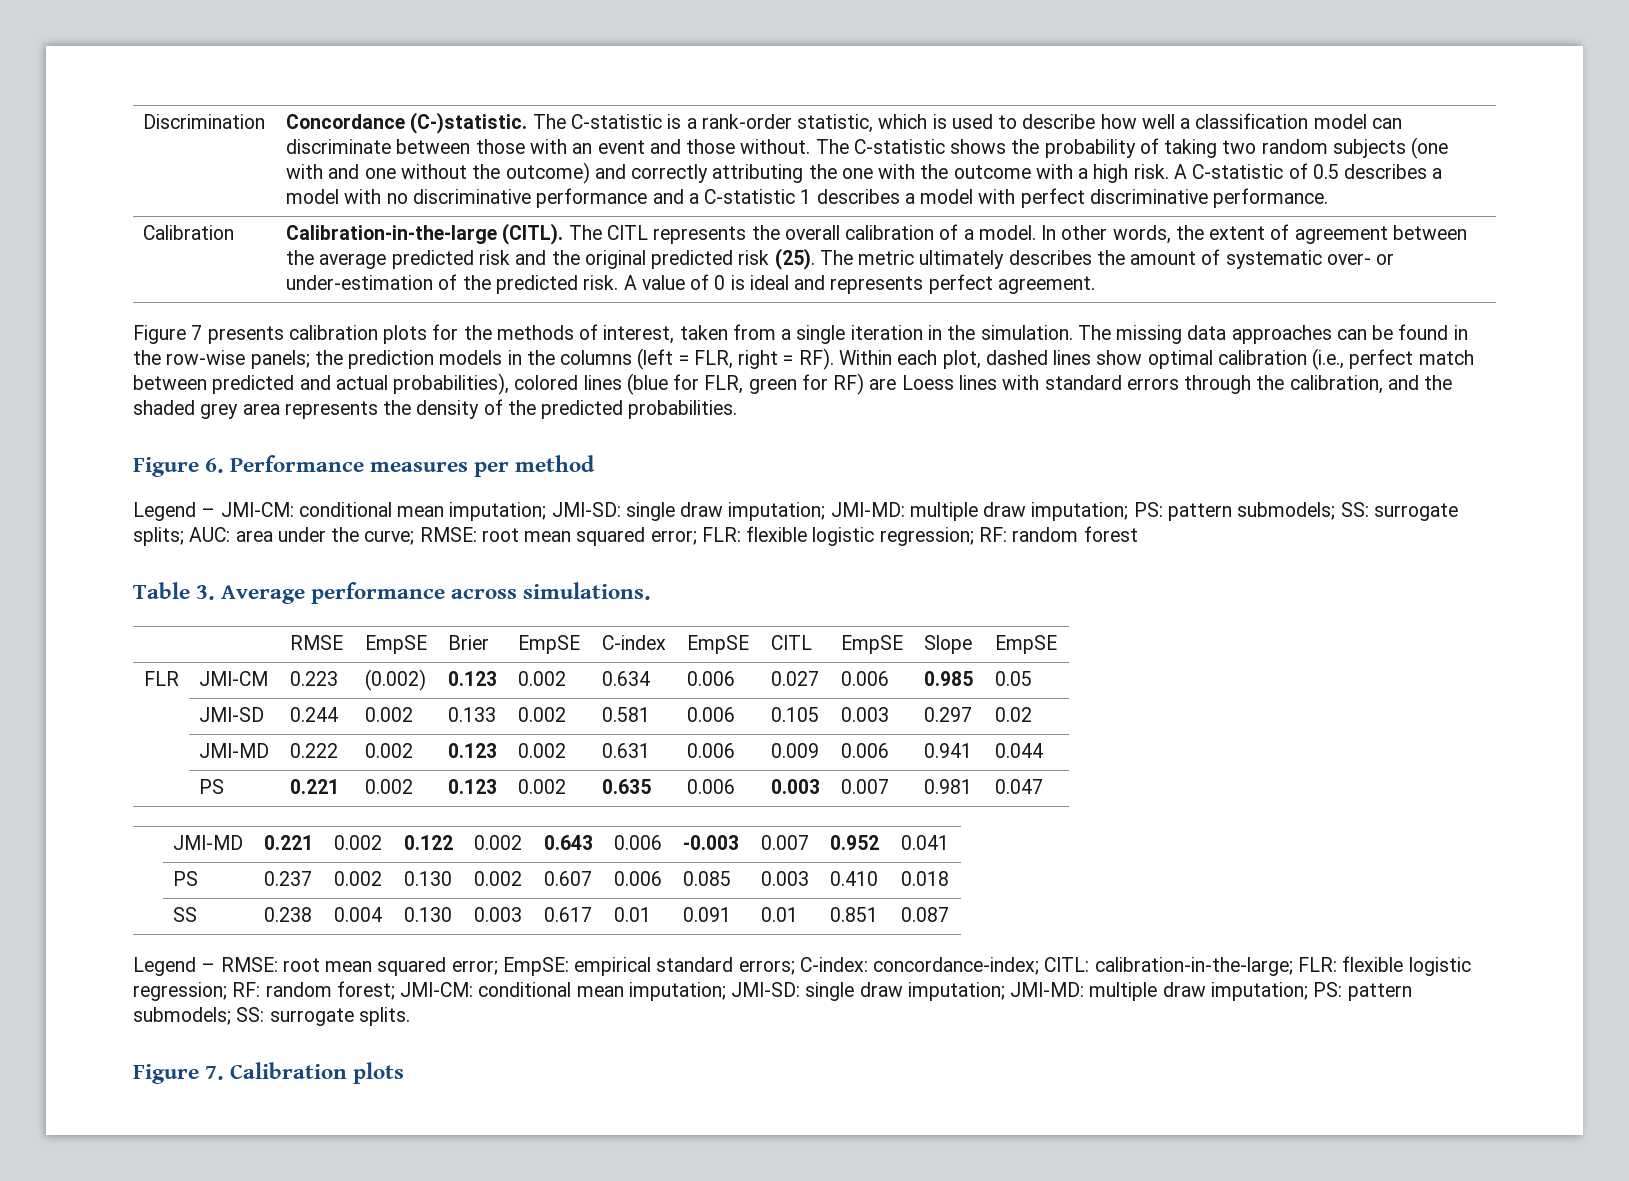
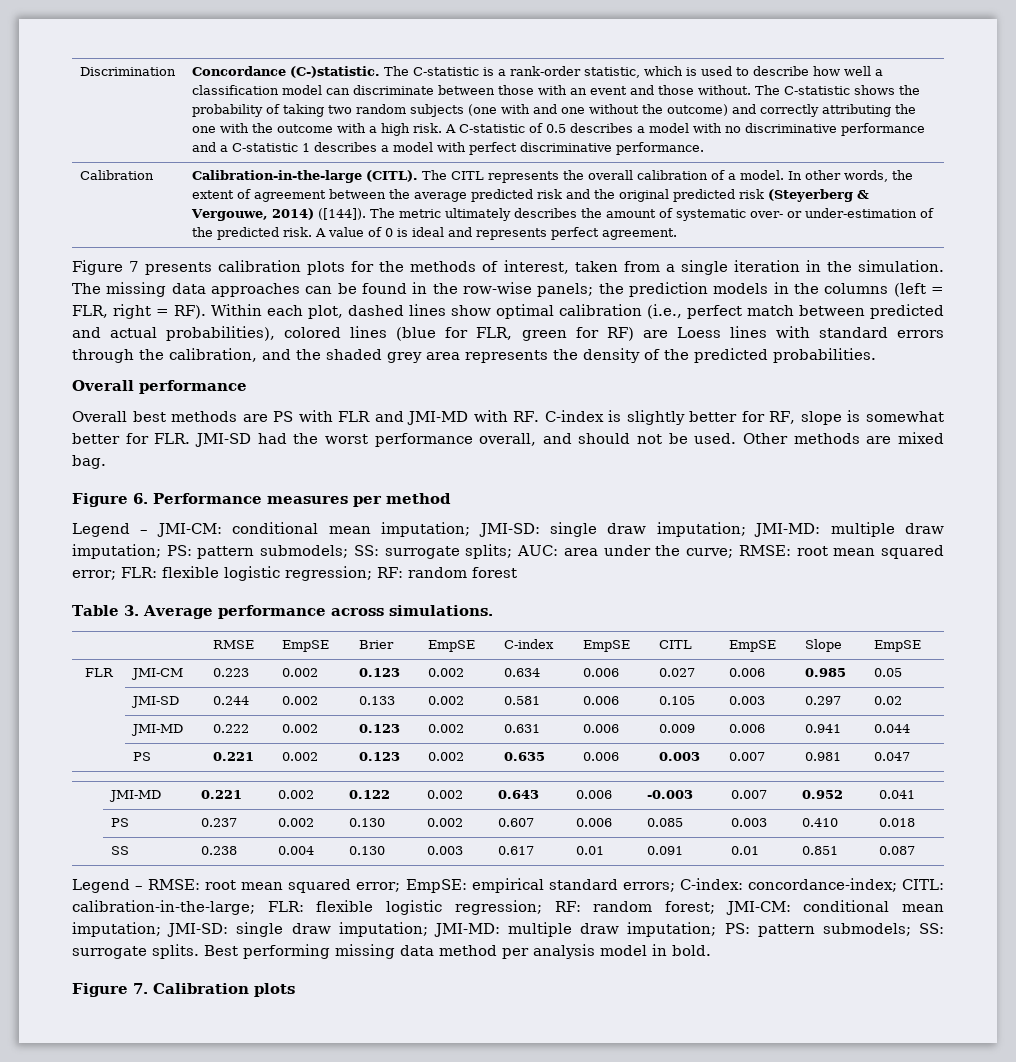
[774,248,815,270] (25). -> [768,189,870,202] [191,208,367,221] (Steyerberg & Vergouwe, 2014) ([144]).
(738, 409) none -> [72,380,247,394] [72,410,945,425] [72,432,944,447] [72,455,106,469] // Overall performance // Overall best methods are PS with FLR and JMI-MD with RF. C-index is slightly better for RF, slope is somewhat better for FLR. JMI-SD had the worst performance overall, and should not be used. Other methods are mixed bag.
[365,669,427,691] (0.002) -> [282,668,319,677] 0.002
(410, 1016) none -> [204,944,711,959] Best performing missing data method per analysis model in bold.

